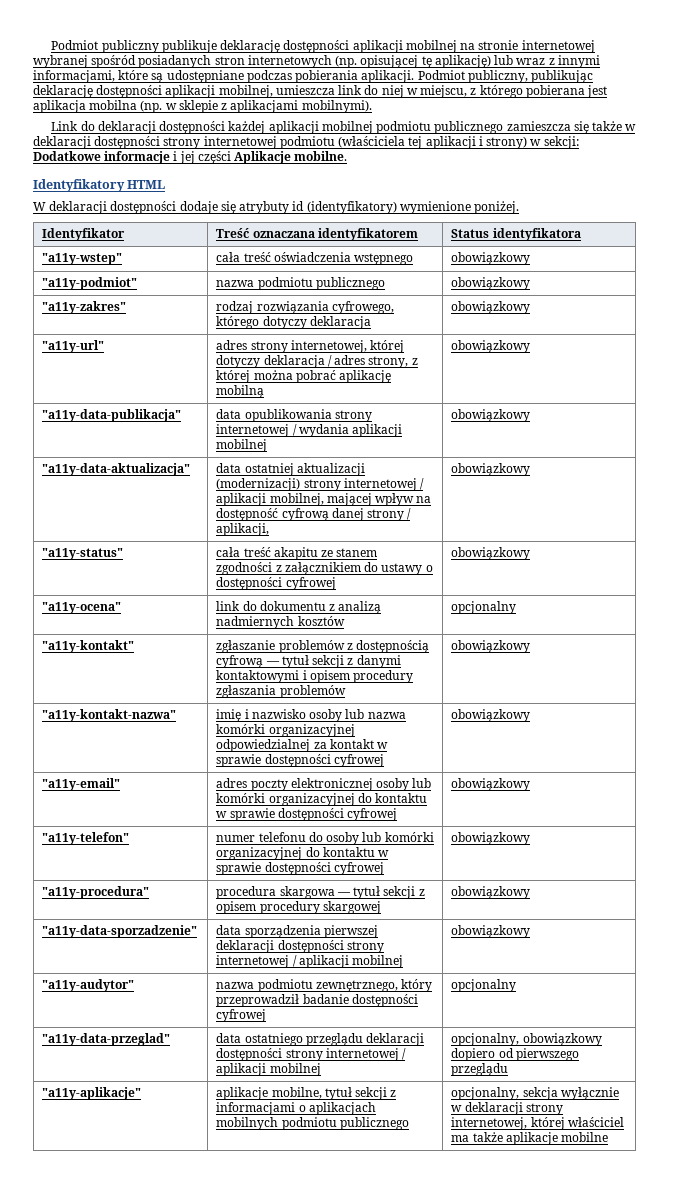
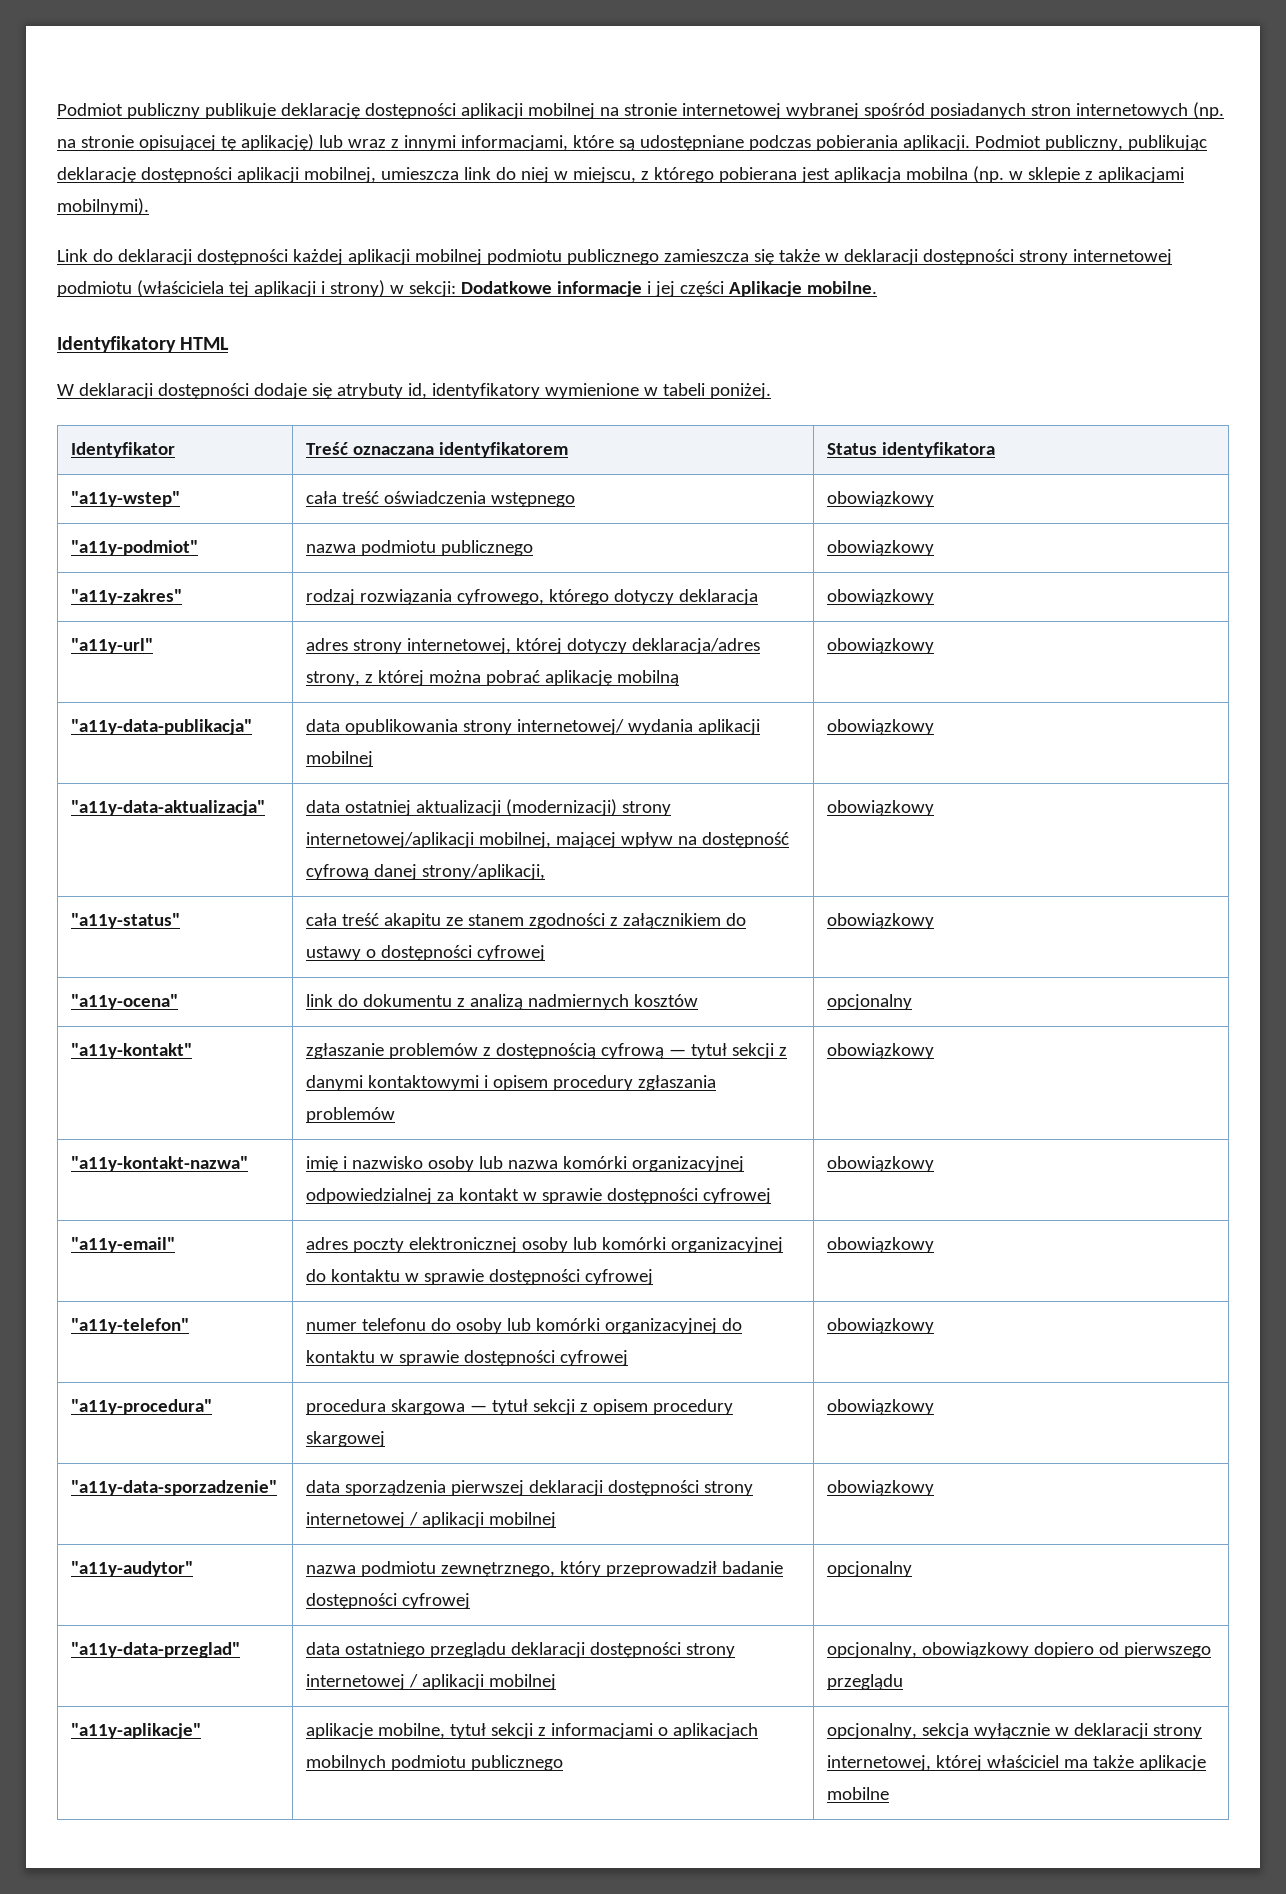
(358, 61) none -> [57,135,134,148] na stronie
[292,201,471,214] id (identyfikatory) wymienione -> [407,383,705,399] id, identyfikatory wymienione w tabeli
[263,355,366,368] deklaracja / adres -> [632,638,761,654] deklaracja/adres
[216,424,297,437] internetowej / -> [517,719,625,735] internetowej/
[343,478,425,491] [216,493,267,506] internetowej / aplikacji -> [306,832,475,848] internetowej/aplikacji
[367,508,412,521] [216,523,270,536] strony / aplikacji, -> [422,864,546,880] strony/aplikacji,

